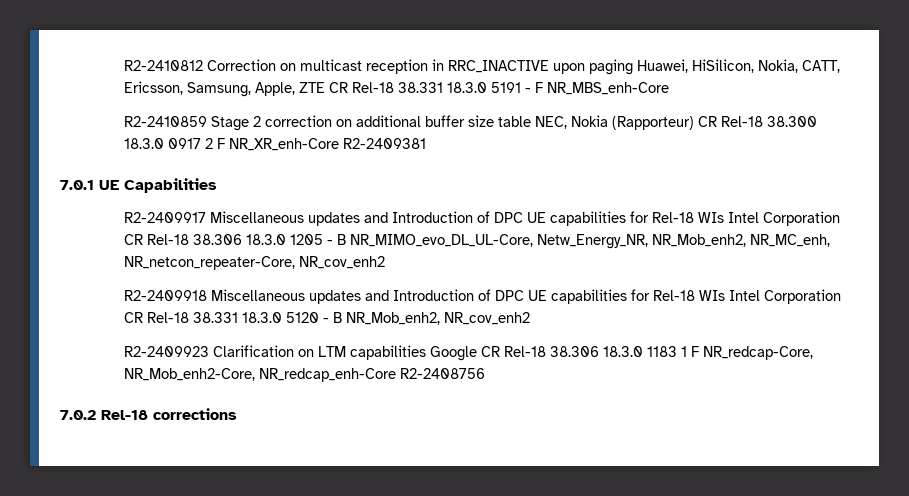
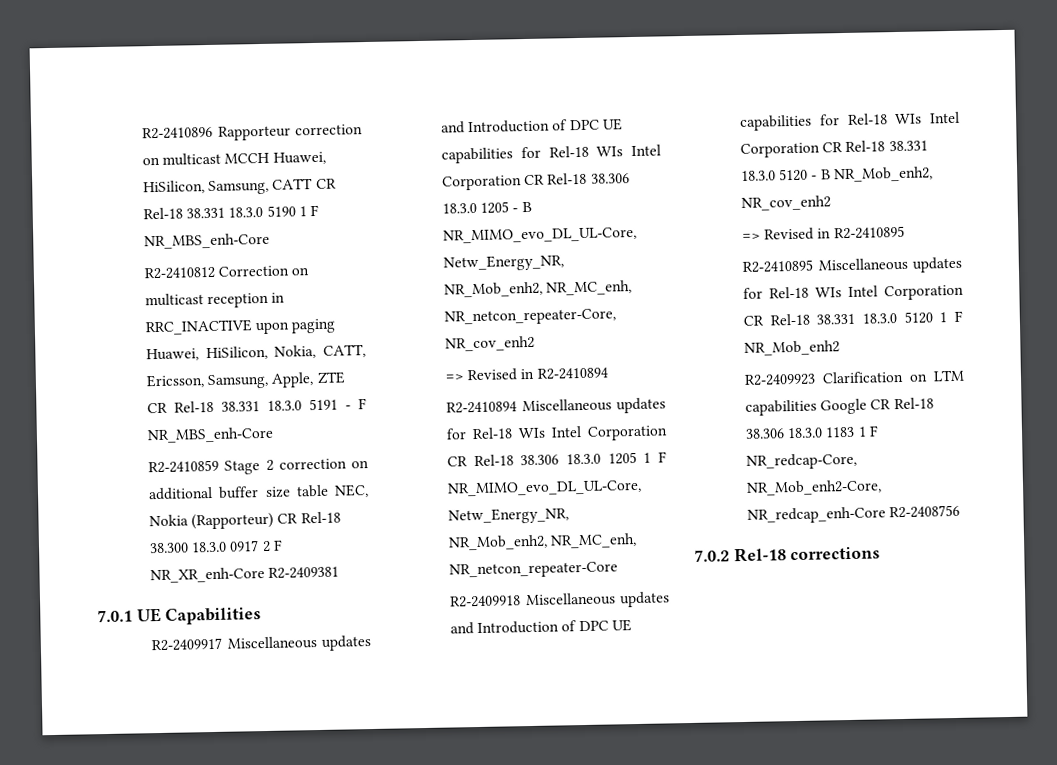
(123, 65) none -> [142,124,363,141] [142,151,326,166] [143,178,337,195] [143,204,320,220] [144,232,271,250] R2-2410896 Rapporteur correction on multicast MCCH Huawei, HiSilicon, Samsung, CATT CR Rel-18 38.331 18.3.0 5190 1 F NR_MBS_enh-Core //
(385, 262) none -> [445,367,608,382] [446,397,666,414] [446,425,668,441] [447,451,667,467] [447,479,643,497] [448,507,570,525] [448,532,638,551] [449,561,619,579] // => Revised in R2-2410894 // R2-2410894 Miscellaneous updates for Rel-18 WIs Intel Corporation CR Rel-18 38.306 18.3.0 1205 1 F NR_MIMO_evo_DL_UL-Core, Netw_Energy_NR, NR_Mob_enh2, NR_MC_enh, NR_netcon_repeater-Core
(530, 318) none -> [742,225,905,241] [742,256,962,273] [743,284,964,301] [743,310,963,326] [744,340,841,356] // => Revised in R2-2410895 // R2-2410895 Miscellaneous updates for Rel-18 WIs Intel Corporation CR Rel-18 38.331 18.3.0 5120 1 F NR_Mob_enh2

